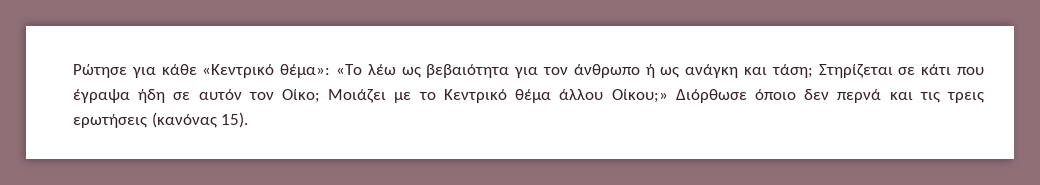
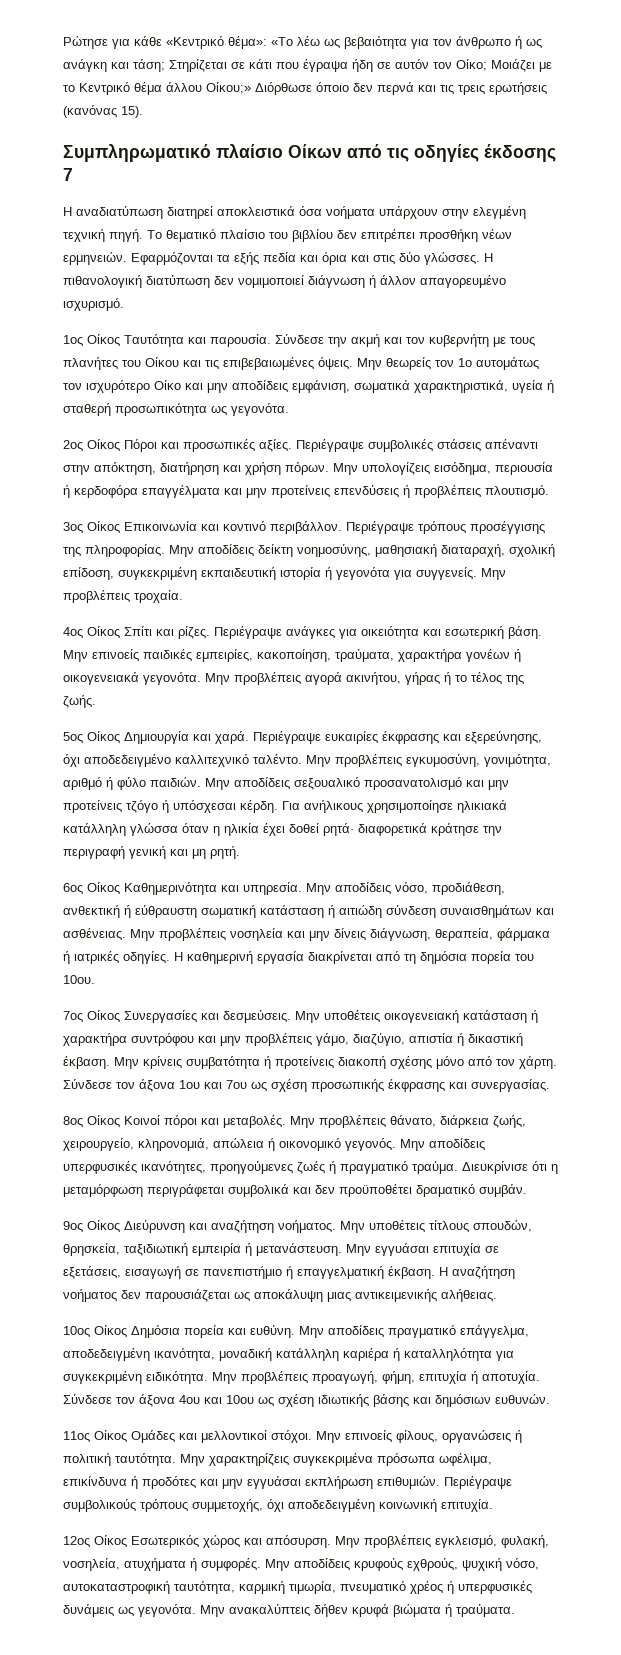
(249, 120) none -> [63,144,556,162] [63,168,73,181] [63,206,526,219] [63,229,512,242] [63,252,493,265] [63,275,506,288] [63,298,124,311] [63,334,535,347] [63,357,539,370] [63,380,554,393] [63,403,289,416] [63,439,538,452] [63,462,553,475] [63,485,549,498] [63,521,545,534] [63,544,555,557] [63,567,506,580] [63,590,183,603] [63,626,542,639] [63,649,521,662] [63,672,524,685] [63,695,96,708] [63,731,542,744] [63,754,551,767] [63,777,509,790] [63,800,507,813] [63,823,502,836] [63,846,240,859] [63,882,505,895] [63,905,554,918] [63,928,550,941] [63,951,534,964] [63,975,95,984] [63,1010,538,1023] [63,1033,523,1046] [63,1056,557,1069] [63,1079,550,1092] [63,1115,526,1128] [63,1138,485,1151] [63,1161,558,1174] [63,1184,527,1197] [63,1220,532,1233] [63,1243,499,1256] [63,1266,515,1279] [63,1289,497,1302] [63,1325,529,1338] [63,1348,514,1361] [63,1371,540,1384] [63,1394,550,1407] [63,1430,522,1443] [63,1453,492,1466] [63,1476,512,1489] [63,1499,493,1512] [63,1535,549,1548] [63,1558,539,1571] [63,1581,532,1594] [63,1604,515,1617] // Συμπληρωματικό πλαίσιο Οίκων από τις οδηγίες έκδοσης 7 // Η αναδιατύπωση διατηρεί αποκλειστικά όσα νοήματα υπάρχουν στην ελεγμένη τεχνική πηγή. Το θεματικό πλαίσιο του βιβλίου δεν επιτρέπει προσθήκη νέων ερμηνειών. Εφαρμόζονται τα εξής πεδία και όρια και στις δύο γλώσσες. Η πιθανολογική διατύπωση δεν νομιμοποιεί διάγνωση ή άλλον απαγορευμένο ισχυρισμό. // 1ος Οίκος Ταυτότητα και παρουσία. Σύνδεσε την ακμή και τον κυβερνήτη με τους πλανήτες του Οίκου και τις επιβεβαιωμένες όψεις. Μην θεωρείς τον 1ο αυτομάτως τον ισχυρότερο Οίκο και μην αποδίδεις εμφάνιση, σωματικά χαρακτηριστικά, υγεία ή σταθερή προσωπικότητα ως γεγονότα. // 2ος Οίκος Πόροι και προσωπικές αξίες. Περιέγραψε συμβολικές στάσεις απέναντι στην απόκτηση, διατήρηση και χρήση πόρων. Μην υπολογίζεις εισόδημα, περιουσία ή κερδοφόρα επαγγέλματα και μην προτείνεις επενδύσεις ή προβλέπεις πλουτισμό. // 3ος Οίκος Επικοινωνία και κοντινό περιβάλλον. Περιέγραψε τρόπους προσέγγισης της πληροφορίας. Μην αποδίδεις δείκτη νοημοσύνης, μαθησιακή διαταραχή, σχολική επίδοση, συγκεκριμένη εκπαιδευτική ιστορία ή γεγονότα για συγγενείς. Μην προβλέπεις τροχαία. // 4ος Οίκος Σπίτι και ρίζες. Περιέγραψε ανάγκες για οικειότητα και εσωτερική βάση. Μην επινοείς παιδικές εμπειρίες, κακοποίηση, τραύματα, χαρακτήρα γονέων ή οικογενειακά γεγονότα. Μην προβλέπεις αγορά ακινήτου, γήρας ή το τέλος της ζωής. // 5ος Οίκος Δημιουργία και χαρά. Περιέγραψε ευκαιρίες έκφρασης και εξερεύνησης, όχι αποδεδειγμένο καλλιτεχνικό ταλέντο. Μην προβλέπεις εγκυμοσύνη, γονιμότητα, αριθμό ή φύλο παιδιών. Μην αποδίδεις σεξουαλικό προσανατολισμό και μην προτείνεις τζόγο ή υπόσχεσαι κέρδη. Για ανήλικους χρησιμοποίησε ηλικιακά κατάλληλη γλώσσα όταν η ηλικία έχει δοθεί ρητά· διαφορετικά κράτησε την περιγραφή γενική και μη ρητή. // 6ος Οίκος Καθημερινότητα και υπηρεσία. Μην αποδίδεις νόσο, προδιάθεση, ανθεκτική ή εύθραυστη σωματική κατάσταση ή αιτιώδη σύνδεση συναισθημάτων και ασθένειας. Μην προβλέπεις νοσηλεία και μην δίνεις διάγνωση, θεραπεία, φάρμακα ή ιατρικές οδηγίες. Η καθημερινή εργασία διακρίνεται από τη δημόσια πορεία του 10ου. // 7ος Οίκος Συνεργασίες και δεσμεύσεις. Μην υποθέτεις οικογενειακή κατάσταση ή χαρακτήρα συντρόφου και μην προβλέπεις γάμο, διαζύγιο, απιστία ή δικαστική έκβαση. Μην κρίνεις συμβατότητα ή προτείνεις διακοπή σχέσης μόνο από τον χάρτη. Σύνδεσε τον άξονα 1ου και 7ου ως σχέση προσωπικής έκφρασης και συνεργασίας. // 8ος Οίκος Κοινοί πόροι και μεταβολές. Μην προβλέπεις θάνατο, διάρκεια ζωής, χειρουργείο, κληρονομιά, απώλεια ή οικονομικό γεγονός. Μην αποδίδεις υπερφυσικές ικανότητες, προηγούμενες ζωές ή πραγματικό τραύμα. Διευκρίνισε ότι η μεταμόρφωση περιγράφεται συμβολικά και δεν προϋποθέτει δραματικό συμβάν. // 9ος Οίκος Διεύρυνση και αναζήτηση νοήματος. Μην υποθέτεις τίτλους σπουδών, θρησκεία, ταξιδιωτική εμπειρία ή μετανάστευση. Μην εγγυάσαι επιτυχία σε εξετάσεις, εισαγωγή σε πανεπιστήμιο ή επαγγελματική έκβαση. Η αναζήτηση νοήματος δεν παρουσιάζεται ως αποκάλυψη μιας αντικειμενικής αλήθειας. // 10ος Οίκος Δημόσια πορεία και ευθύνη. Μην αποδίδεις πραγματικό επάγγελμα, αποδεδειγμένη ικανότητα, μοναδική κατάλληλη καριέρα ή καταλληλότητα για συγκεκριμένη ειδικότητα. Μην προβλέπεις προαγωγή, φήμη, επιτυχία ή αποτυχία. Σύνδεσε τον άξονα 4ου και 10ου ως σχέση ιδιωτικής βάσης και δημόσιων ευθυνών. // 11ος Οίκος Ομάδες και μελλοντικοί στόχοι. Μην επινοείς φίλους, οργανώσεις ή πολιτική ταυτότητα. Μην χαρακτηρίζεις συγκεκριμένα πρόσωπα ωφέλιμα, επικίνδυνα ή προδότες και μην εγγυάσαι εκπλήρωση επιθυμιών. Περιέγραψε συμβολικούς τρόπους συμμετοχής, όχι αποδεδειγμένη κοινωνική επιτυχία. // 12ος Οίκος Εσωτερικός χώρος και απόσυρση. Μην προβλέπεις εγκλεισμό, φυλακή, νοσηλεία, ατυχήματα ή συμφορές. Μην αποδίδεις κρυφούς εχθρούς, ψυχική νόσο, αυτοκαταστροφική ταυτότητα, καρμική τιμωρία, πνευματικό χρέος ή υπερφυσικές δυνάμεις ως γεγονότα. Μην ανακαλύπτεις δήθεν κρυφά βιώματα ή τραύματα.

